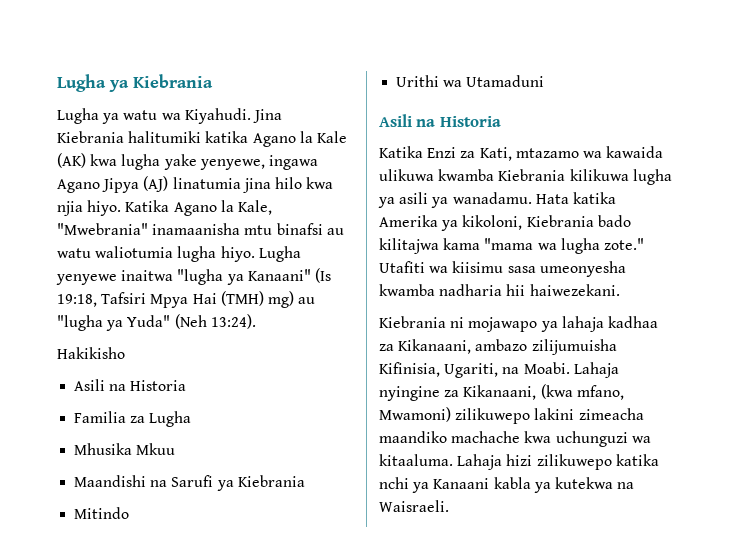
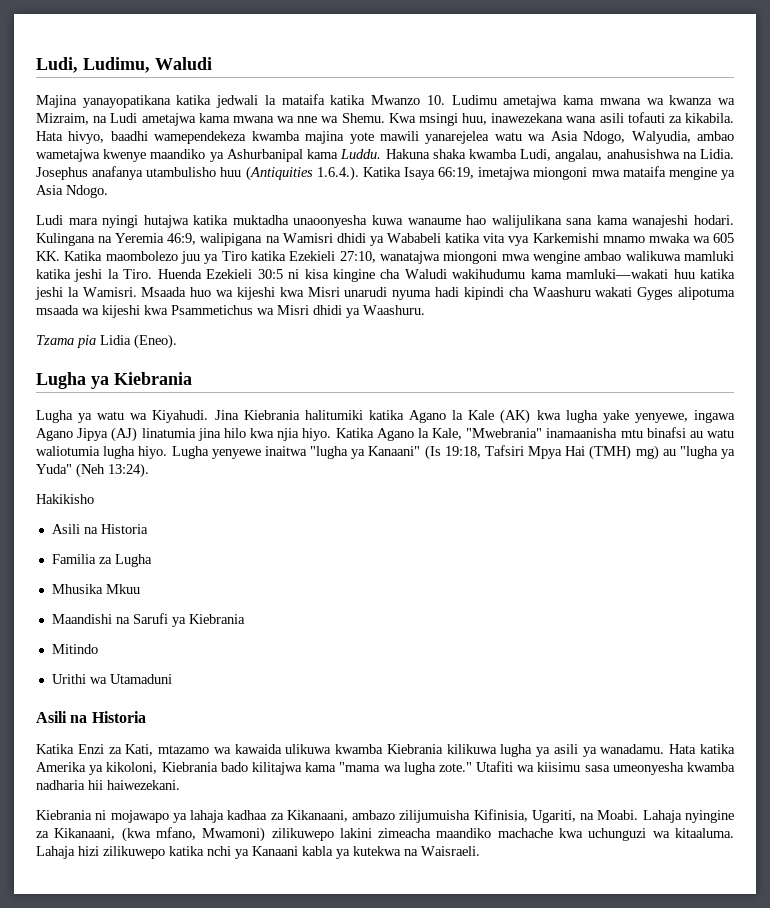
(57, 83) none -> [36,57,212,73] [36,94,736,108] [36,112,734,126] [36,131,735,144] [36,149,734,162] [36,166,735,181] [36,185,108,198] [36,215,734,228] [36,233,735,246] [36,251,735,264] [36,269,735,282] [35,287,736,300] [36,305,425,318] [36,334,177,349] Ludi, Ludimu, Waludi // Majina yanayopatikana katika jedwali la mataifa katika Mwanzo 10. Ludimu ametajwa kama mwana wa kwanza wa Mizraim, na Ludi ametajwa kama mwana wa nne wa Shemu. Kwa msingi huu, inawezekana wana asili tofauti za kikabila. Hata hivyo, baadhi wamependekeza kwamba majina yote mawili yanarejelea watu wa Asia Ndogo, Walyudia, ambao wametajwa kwenye maandiko ya Ashurbanipal kama Luddu. Hakuna shaka kwamba Ludi, angalau, anahusishwa na Lidia. Josephus anafanya utambulisho huu (Antiquities 1.6.4.). Katika Isaya 66:19, imetajwa miongoni mwa mataifa mengine ya Asia Ndogo. // Ludi mara nyingi hutajwa katika muktadha unaoonyesha kuwa wanaume hao walijulikana sana kama wanajeshi hodari. Kulingana na Yeremia 46:9, walipigana na Wamisri dhidi ya Wababeli katika vita vya Karkemishi mnamo mwaka wa 605 KK. Katika maombolezo juu ya Tiro katika Ezekieli 27:10, wanatajwa miongoni mwa wengine ambao walikuwa mamluki katika jeshi la Tiro. Huenda Ezekieli 30:5 ni kisa kingine cha Waludi wakihudumu kama mamluki—wakati huu katika jeshi la Wamisri. Msaada huo wa kijeshi kwa Misri unarudi nyuma hadi kipindi cha Waashuru wakati Gyges alipotuma msaada wa kijeshi kwa Psammetichus wa Misri dhidi ya Waashuru. // Tzama pia Lidia (Eneo). //

